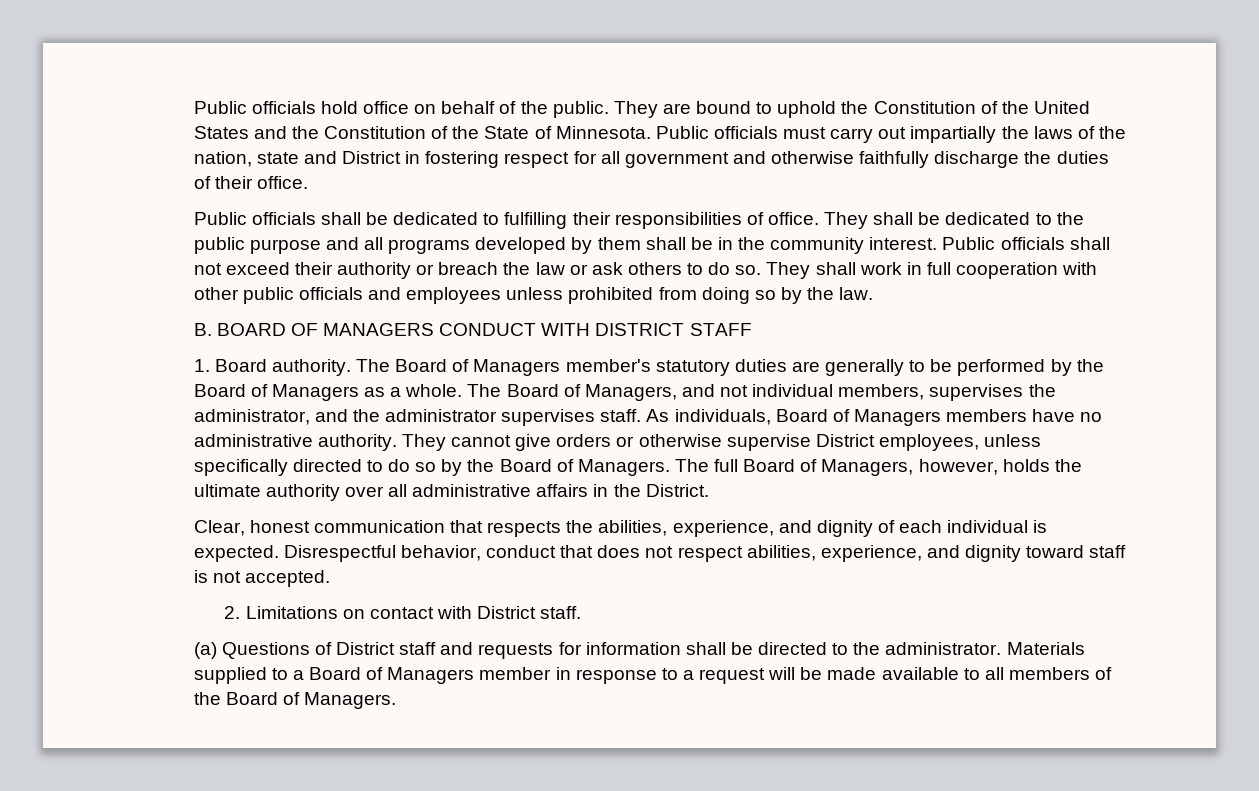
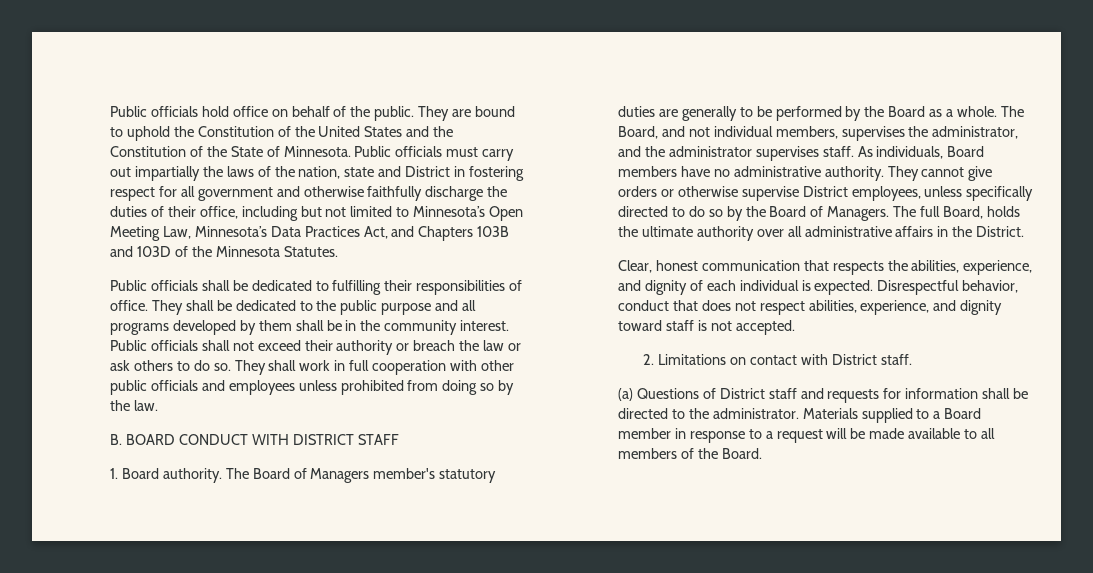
[256,176,308,189] office. -> [199,206,524,221] [109,226,510,241] [109,246,338,257] office, including but not limited to Minnesota’s Open Meeting Law, Minnesota’s Data Practices Act, and Chapters 103B and 103D of the Minnesota Statutes.
[290,323,434,336] OF MANAGERS -> (175, 439) none
[250,384,359,401] of Managers -> (926, 111) none
[506,384,677,401] Board of Managers, -> [617,126,658,139] Board,
[832,409,941,426] of Managers -> (985, 151) none
[743,459,998,476] Board of Managers, however, -> [943,206,984,219] Board,
[366,667,475,684] of Managers -> (982, 413) none
[225,692,396,709] Board of Managers. -> [721,448,762,459] Board.

